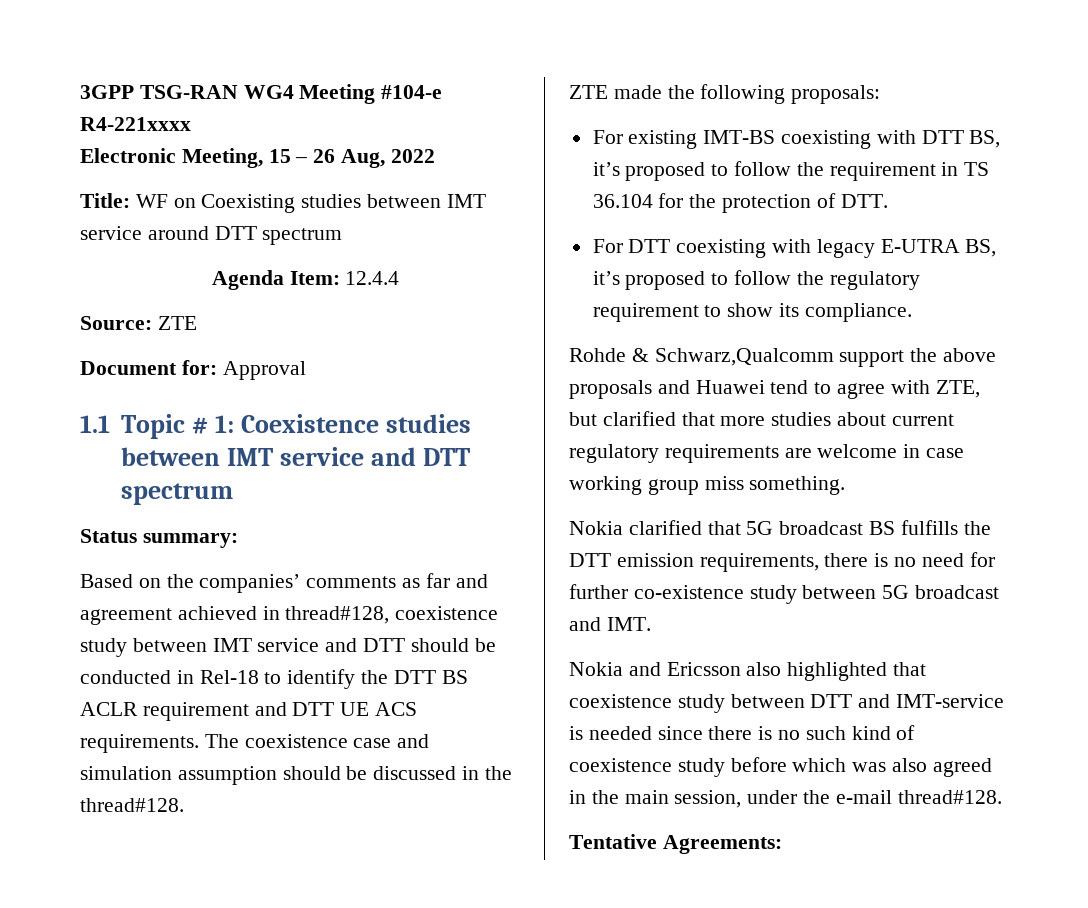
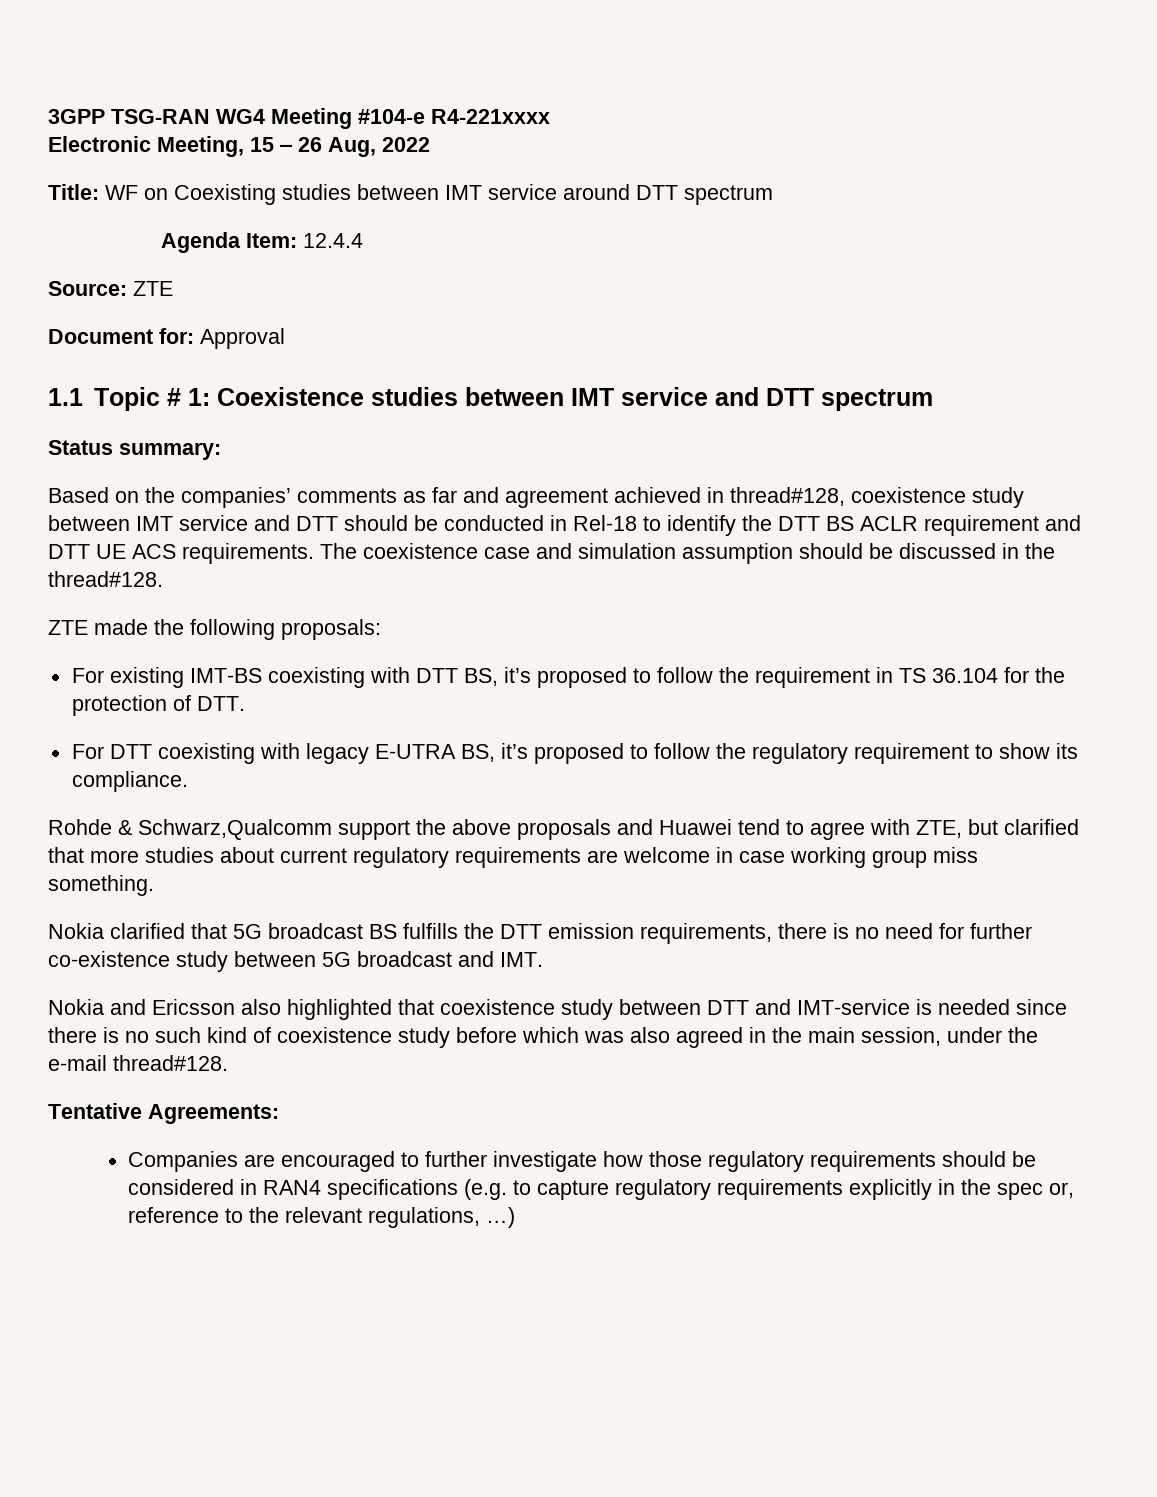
(782, 844) none -> [128,1151,1037,1172] [128,1179,1075,1200] [128,1207,516,1228] // Companies are encouraged to further investigate how those regulatory requirements should be considered in RAN4 specifications (e.g. to capture regulatory requirements explicitly in the spec or, reference to the relevant regulations, …)

